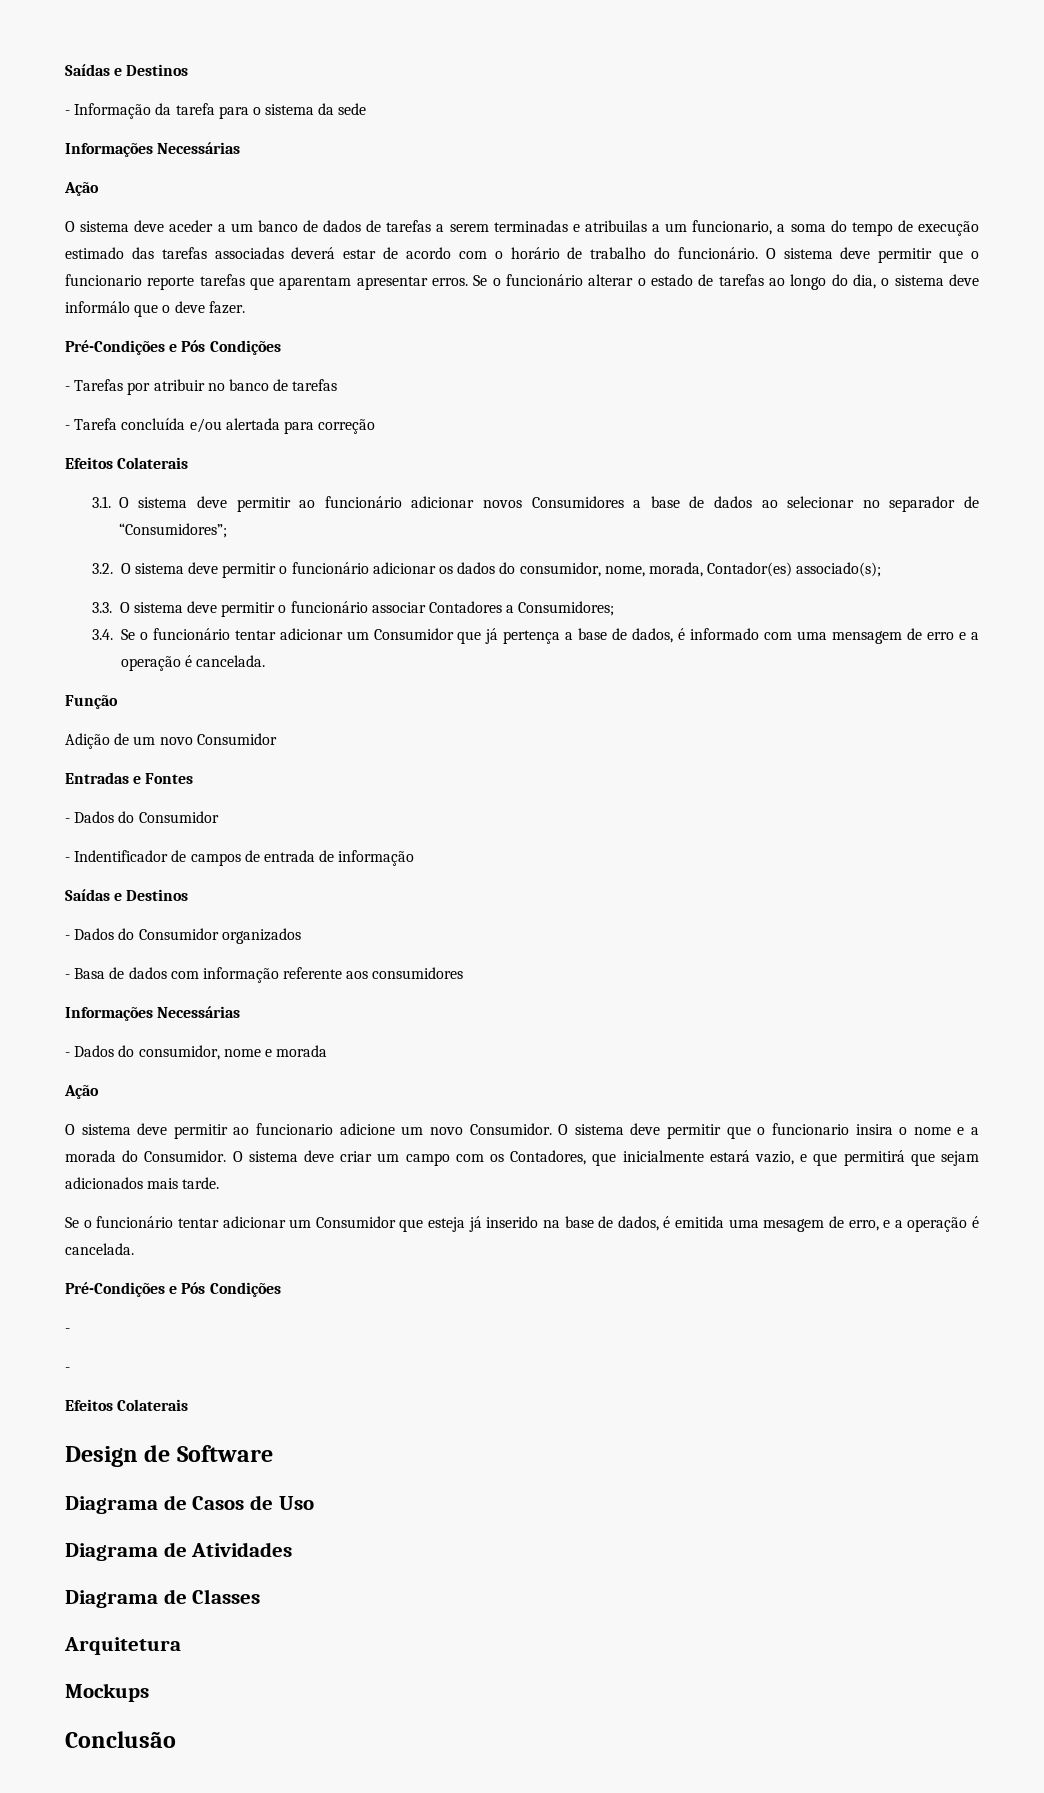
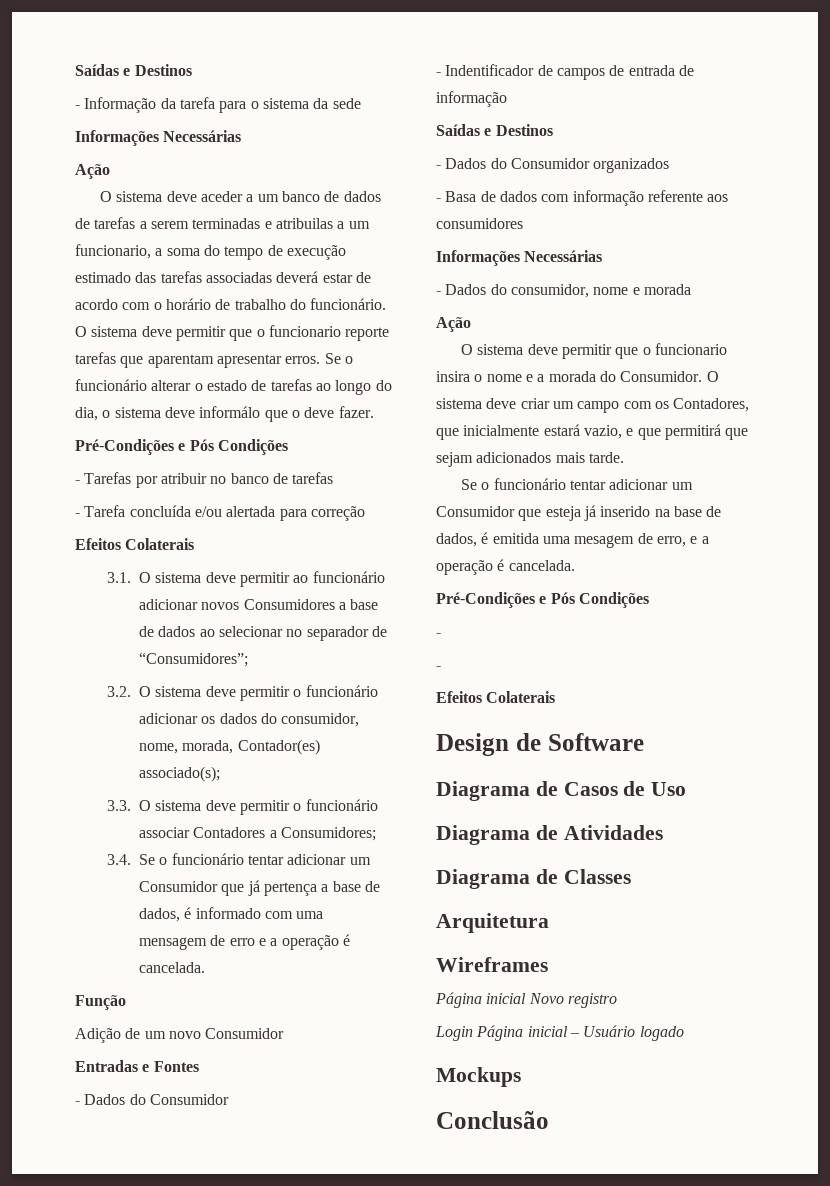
[233,1123,722,1139] ao funcionario adicione um novo Consumidor. O sistema deve permitir -> (612, 351) none
(181, 1646) none -> [436,957,548,972] [435,992,617,1008] [435,1025,684,1041] // Wireframes // Página inicial Novo registro // Login Página inicial – Usuário logado

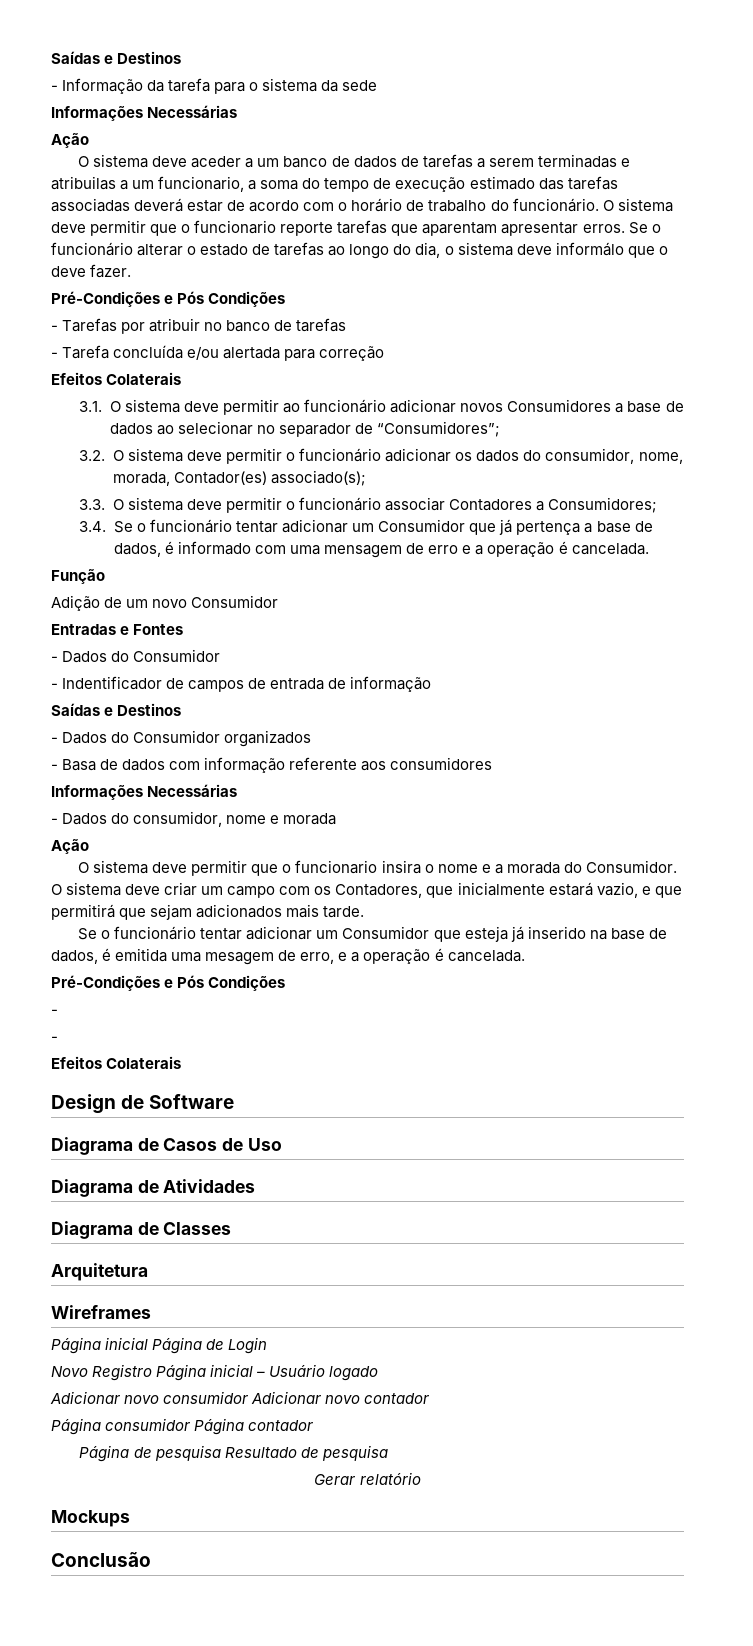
[528,993,617,1008] [435,1026,473,1041] Novo registro // Login -> [152,1337,268,1354] [51,1364,153,1381] Página de Login // Novo Registro
(684, 1033) none -> [50,1391,430,1404] [51,1418,314,1435] [79,1445,388,1462] [314,1472,421,1485] // Adicionar novo consumidor Adicionar novo contador // Página consumidor Página contador // Página de pesquisa Resultado de pesquisa // Gerar relatório

